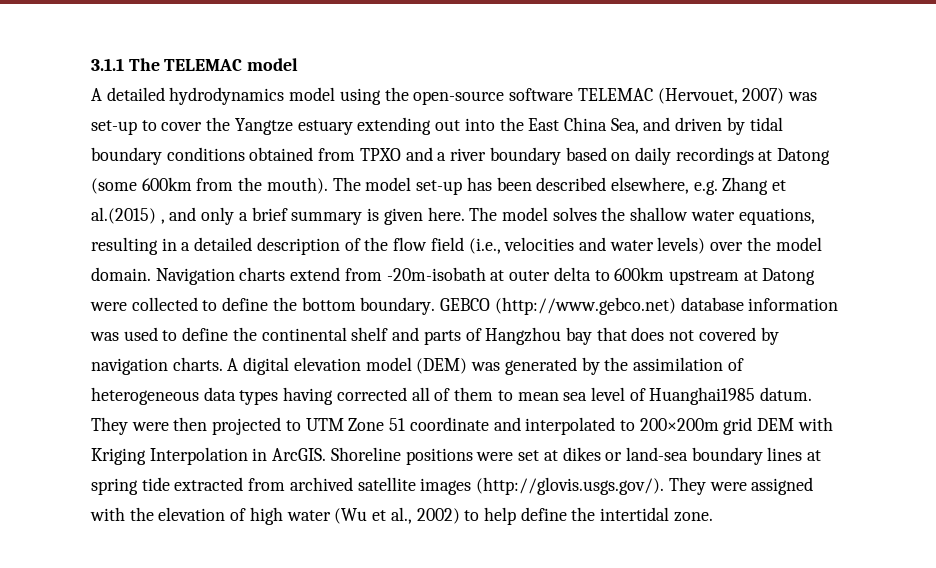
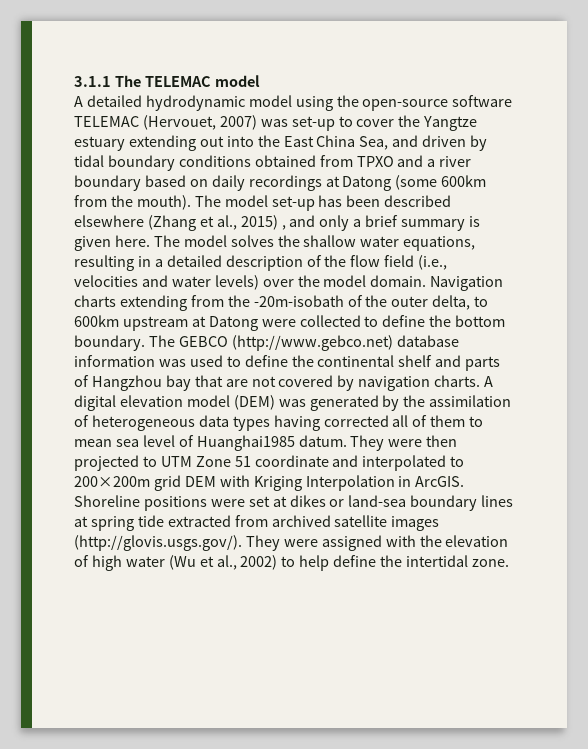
[169,87,285,105] hydrodynamics -> [145,95,245,111] hydrodynamic
[610,177,787,195] [91,207,156,224] elsewhere, e.g. Zhang et al.(2015) -> [74,215,278,231] elsewhere (Zhang et al., 2015)
[290,267,591,281] extend from -20m-isobath at outer delta -> [119,295,471,311] extending from the -20m-isobath of the outer delta,
(436, 306) none -> [148,335,175,347] The
[631,327,665,341] does -> [225,379,248,387] are

